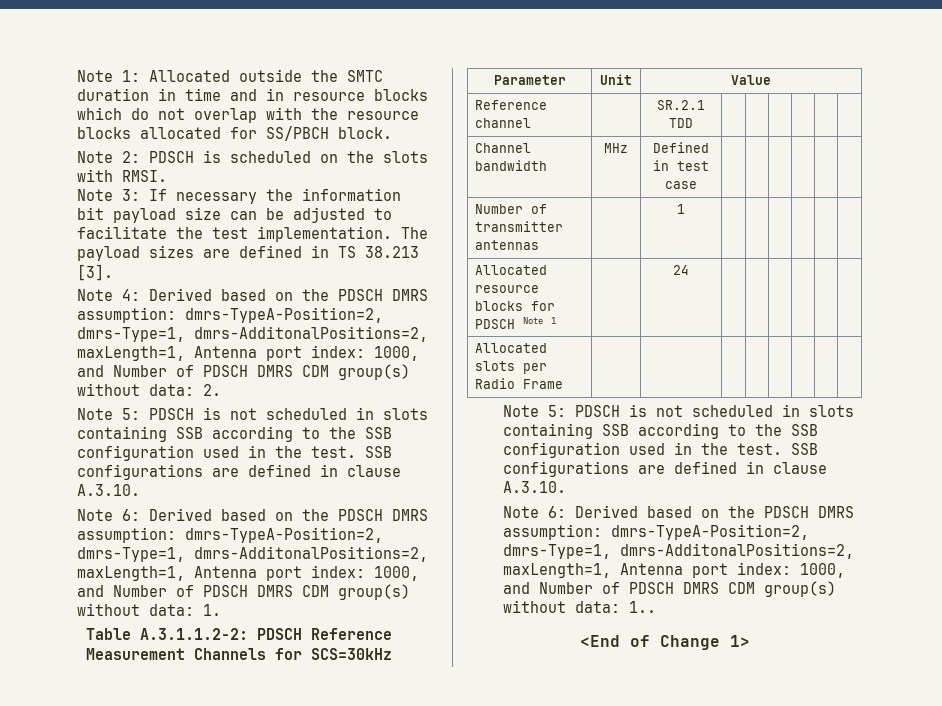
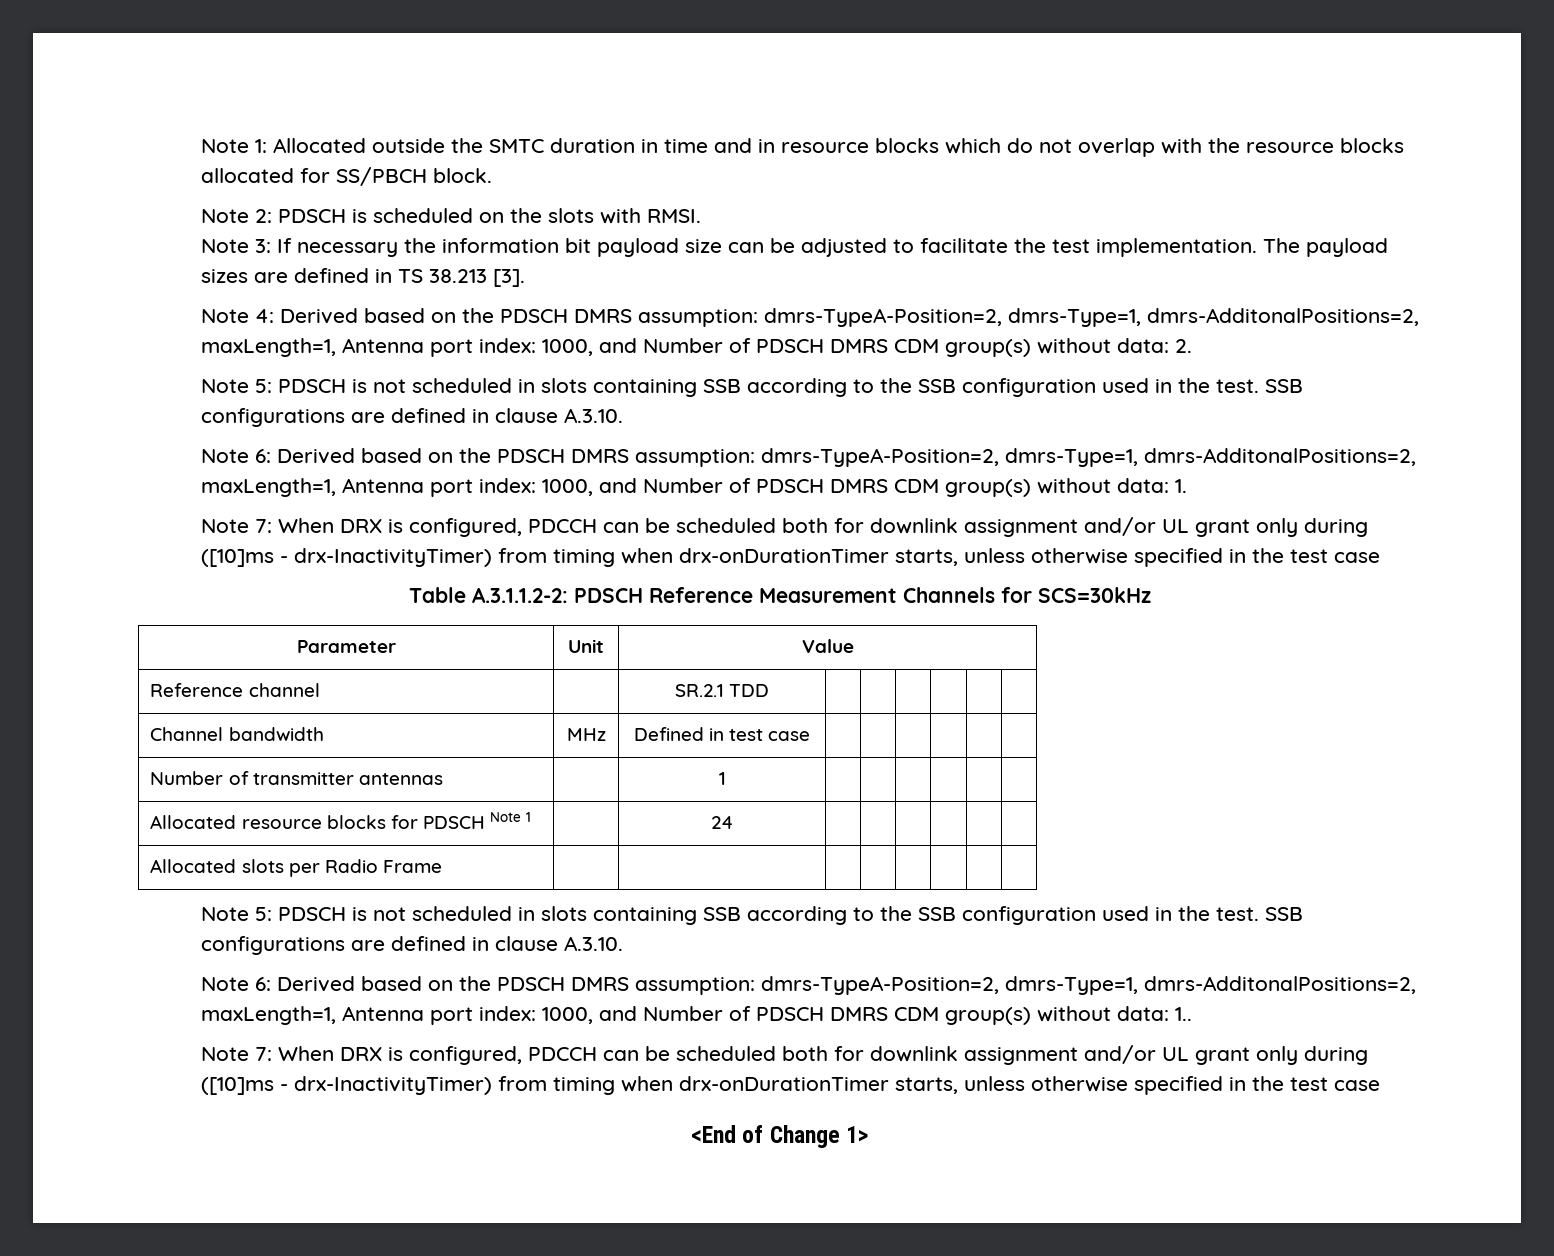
(222, 610) none -> [201,517,1369,537] [201,548,1381,567] // Note 7: When DRX is configured, PDCCH can be scheduled both for downlink assignment and/or UL grant only during ([10]ms - drx-InactivityTimer) from timing when drx-onDurationTimer starts, unless otherwise specified in the test case
(657, 607) none -> [201,1045,1369,1065] [201,1076,1381,1095] // Note 7: When DRX is configured, PDCCH can be scheduled both for downlink assignment and/or UL grant only during ([10]ms - drx-InactivityTimer) from timing when drx-onDurationTimer starts, unless otherwise specified in the test case

